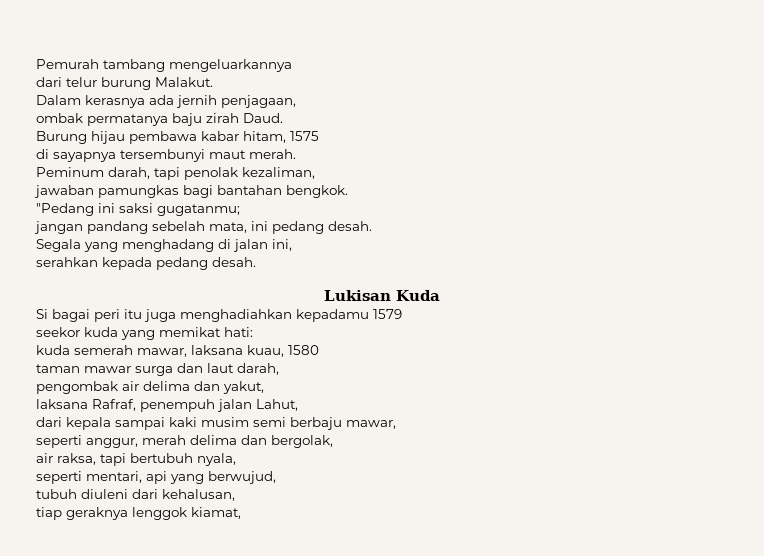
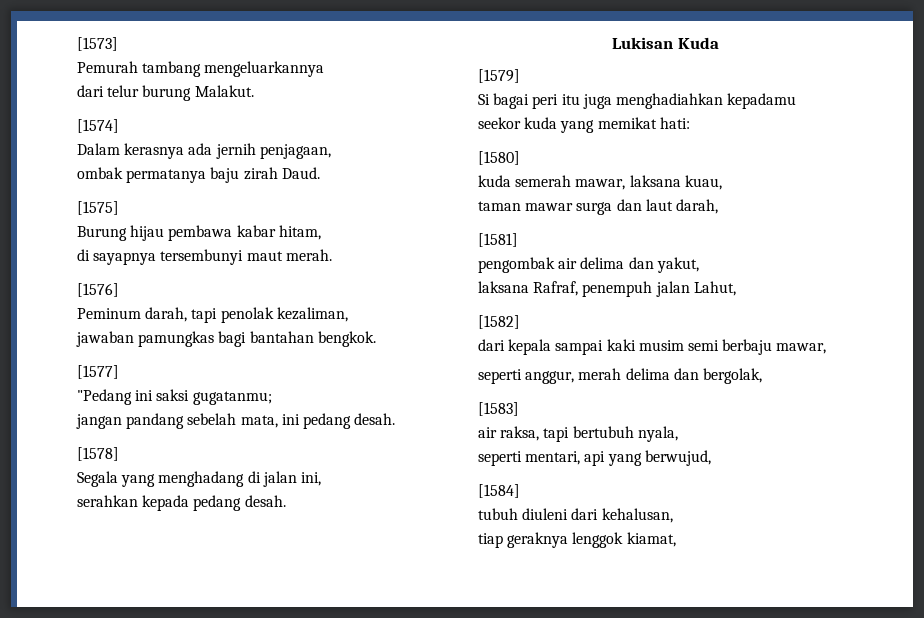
(36, 64) none -> [77,37,118,51] [1573] //
(213, 82) none -> [77,119,119,133] // [1574]
(283, 118) none -> [77,201,119,215] // [1575]
[290,131,319,141] 1575 -> (321, 232) none
(296, 154) none -> [77,283,119,297] // [1576]
(348, 191) none -> [77,365,119,379] // [1577]
(372, 226) none -> [77,447,119,461] // [1578]
(440, 295) none -> [478,69,520,83] // [1579]
[373,309,402,319] 1579 -> (797, 101) none
(253, 332) none -> [478,151,520,165] // [1580]
[288,345,319,355] 1580 -> (722, 182) none
(279, 369) none -> [478,233,518,247] // [1581]
(298, 405) none -> [478,315,520,329] // [1582]
(333, 441) none -> [478,402,519,416] // [1583]
(276, 477) none -> [478,484,520,498] // [1584]

